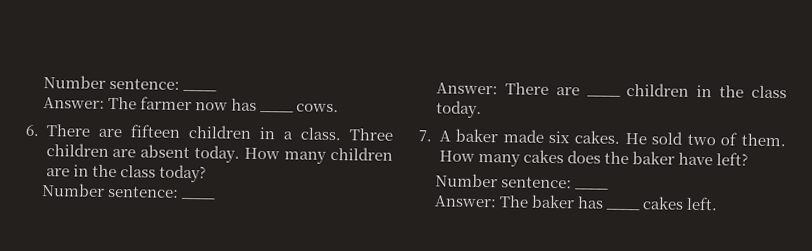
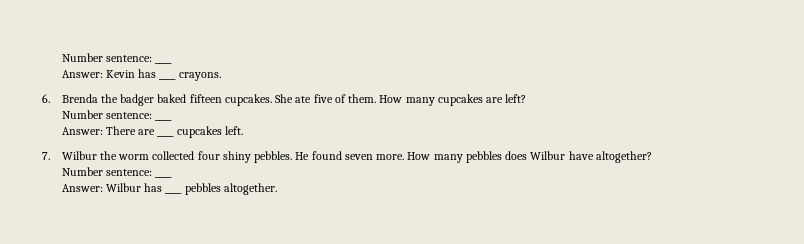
[43,75,218,92] [43,96,258,111] [259,103,340,113] Number sentence: ____ // Answer: The farmer now has ____ cows. -> [61,53,152,62] [155,62,173,64] [61,69,157,78] [159,72,221,81] Number sentence: ____ // Answer: Kevin has ____ crayons.
[45,124,393,141] [45,143,393,164] [45,164,206,183] There are fifteen children in a class. Three children are absent today. How many children are in the class today? -> [61,94,527,106] Brenda the badger baked fifteen cupcakes. She ate five of them. How many cupcakes are left?
[626,82,787,99] [436,100,483,119] [418,128,786,147] [438,149,748,167] [435,173,610,190] [434,194,719,211] children in the class today. // 7. A baker made six cakes. He sold two of them. How many cakes does the baker have left? // Number sentence: ____ // Answer: The baker has ____ cakes left. -> [176,126,243,138] [42,151,652,163] [61,167,152,176] [155,176,173,178] [61,183,163,192] [165,183,277,195] cupcakes left. // 7. Wilbur the worm collected four shiny pebbles. He found seven more. How many pebbles does Wilbur have altogether? // Number sentence: ____ // Answer: Wilbur has ____ pebbles altogether.

